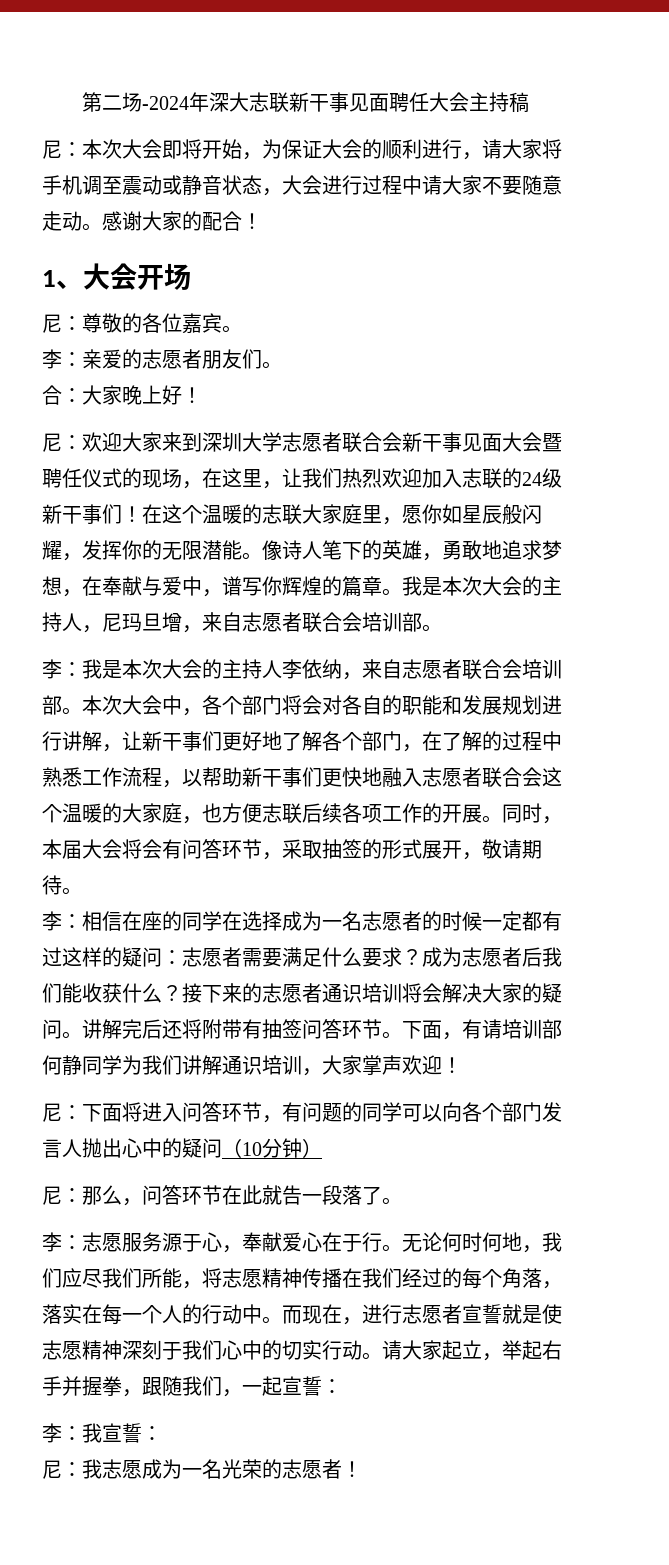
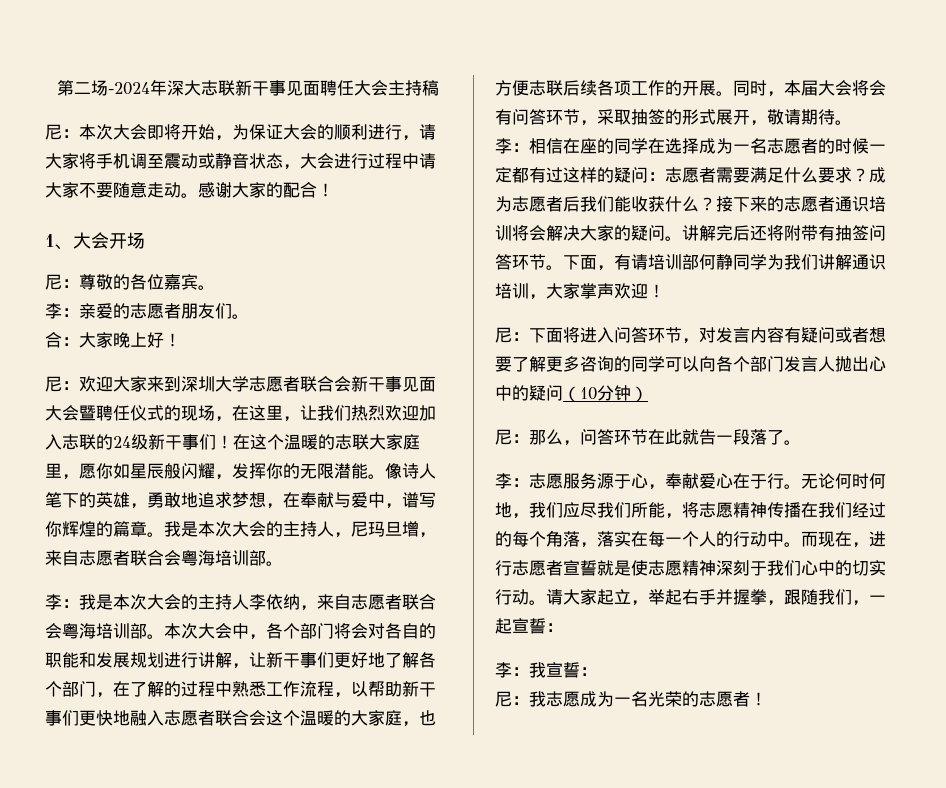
(362, 622) none -> [181,550,215,566] 粤海
(522, 669) none -> [62,623,96,639] 粤海
[282,1102,342,1122] 有问题 -> [699,327,886,343] [495,356,614,372] 对发言内容有疑问或者想要了解更多咨询

